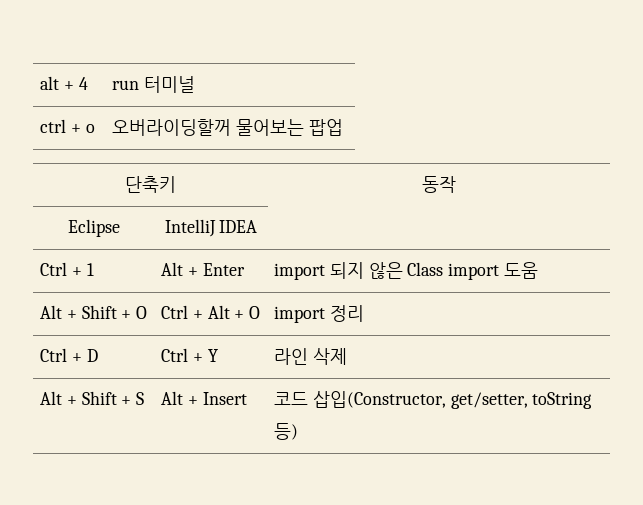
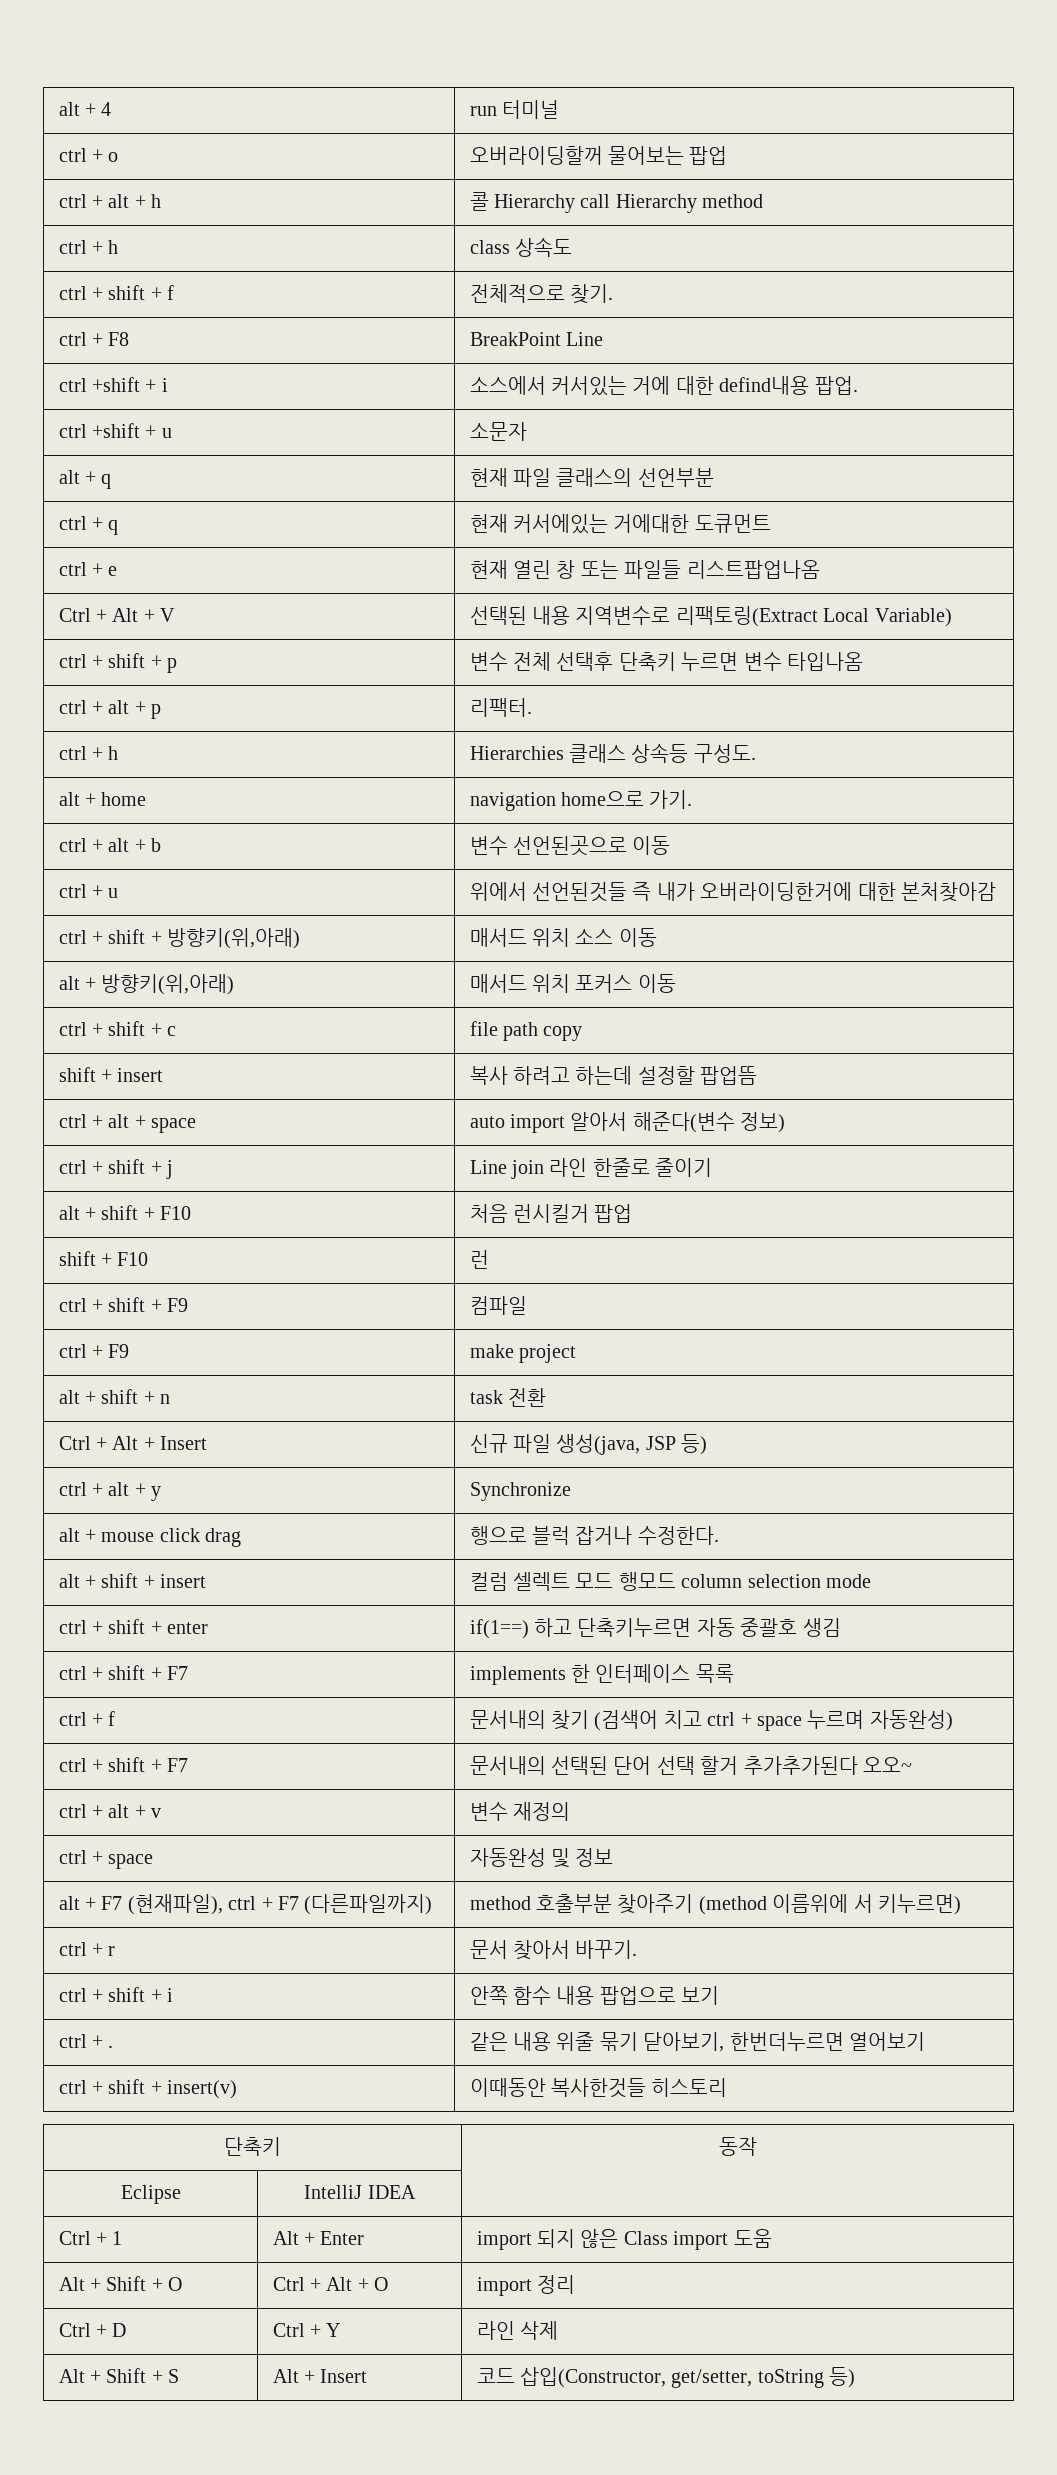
(343, 127) none -> [58,194,162,208] [469,192,764,213] [58,240,119,254] [469,237,573,257] [58,285,175,300] [469,284,614,304] [58,332,130,346] [469,332,604,346] [58,377,168,392] [469,376,858,396] [58,423,172,438] [469,422,527,441] [58,470,112,489] [469,468,714,487] [58,516,119,535] [469,514,771,534] [58,562,118,576] [469,560,820,579] [58,608,176,622] [469,606,952,627] [58,653,178,673] [469,652,864,671] [58,700,162,719] [469,698,532,717] [58,746,119,760] [469,743,756,763] [58,792,147,806] [469,790,693,811] [58,838,162,852] [469,836,671,856] [58,884,119,898] [469,882,997,902] [58,928,301,949] [469,928,657,947] [58,974,235,995] [469,974,676,993] [58,1021,177,1036] [469,1021,583,1041] [58,1067,164,1082] [469,1066,758,1085] [58,1114,197,1133] [469,1112,786,1133] [58,1159,174,1179] [469,1158,713,1179] [58,1205,192,1220] [469,1204,633,1223] [58,1251,149,1266] [469,1250,489,1269] [58,1297,189,1312] [469,1296,527,1315] [58,1344,130,1358] [469,1344,577,1363] [58,1389,171,1404] [469,1388,547,1407] [58,1436,208,1450] [469,1434,708,1455] [58,1482,162,1501] [469,1482,571,1501] [58,1528,242,1547] [469,1526,719,1545] [58,1573,207,1588] [469,1572,872,1591] [58,1619,209,1634] [469,1618,841,1639] [58,1665,189,1680] [469,1664,734,1685] [58,1711,116,1726] [469,1710,953,1731] [58,1757,189,1772] [469,1756,913,1775] [58,1804,162,1818] [469,1802,571,1821] [58,1850,154,1869] [469,1848,614,1868] [58,1894,433,1915] [469,1894,962,1915] [58,1942,116,1956] [469,1940,638,1960] [58,1987,174,2002] [469,1986,720,2005] [58,2034,114,2048] [469,2032,926,2052] [58,2079,238,2099] [469,2078,728,2098] // ctrl + alt + h | 콜 Hierarchy call Hierarchy method // ctrl + h | class 상속도 // ctrl + shift + f | 전체적으로 찾기. // ctrl + F8 | BreakPoint Line // ctrl +shift + i | 소스에서 커서있는 거에 대한 defind내용 팝업. // ctrl +shift + u | 소문자 // alt + q | 현재 파일 클래스의 선언부분 // ctrl + q | 현재 커서에있는 거에대한 도큐먼트 // ctrl + e | 현재 열린 창 또는 파일들 리스트팝업나옴 // Ctrl + Alt + V | 선택된 내용 지역변수로 리팩토링(Extract Local Variable) // ctrl + shift + p | 변수 전체 선택후 단축키 누르면 변수 타입나옴 // ctrl + alt + p | 리팩터. // ctrl + h | Hierarchies 클래스 상속등 구성도. // alt + home | navigation home으로 가기. // ctrl + alt + b | 변수 선언된곳으로 이동 // ctrl + u | 위에서 선언된것들 즉 내가 오버라이딩한거에 대한 본처찾아감 // ctrl + shift + 방향키(위,아래) | 매서드 위치 소스 이동 // alt + 방향키(위,아래) | 매서드 위치 포커스 이동 // ctrl + shift + c | file path copy // shift + insert | 복사 하려고 하는데 설정할 팝업뜸 // ctrl + alt + space | auto import 알아서 해준다(변수 정보) // ctrl + shift + j | Line join 라인 한줄로 줄이기 // alt + shift + F10 | 처음 런시킬거 팝업 // shift + F10 | 런 // ctrl + shift + F9 | 컴파일 // ctrl + F9 | make project // alt + shift + n | task 전환 // Ctrl + Alt + Insert | 신규 파일 생성(java, JSP 등) // ctrl + alt + y | Synchronize // alt + mouse click drag | 행으로 블럭 잡거나 수정한다. // alt + shift + insert | 컬럼 셀렉트 모드 행모드 column selection mode // ctrl + shift + enter | if(1==) 하고 단축키누르면 자동 중괄호 생김 // ctrl + shift + F7 | implements 한 인터페이스 목록 // ctrl + f | 문서내의 찾기 (검색어 치고 ctrl + space 누르며 자동완성) // ctrl + shift + F7 | 문서내의 선택된 단어 선택 할거 추가추가된다 오오~ // ctrl + alt + v | 변수 재정의 // ctrl + space | 자동완성 및 정보 // alt + F7 (현재파일), ctrl + F7 (다른파일까지) | method 호출부분 찾아주기 (method 이름위에 서 키누르면) // ctrl + r | 문서 찾아서 바꾸기. // ctrl + shift + i | 안쪽 함수 내용 팝업으로 보기 // ctrl + . | 같은 내용 위줄 묶기 닫아보기, 한번더누르면 열어보기 // ctrl + shift + insert(v) | 이때동안 복사한것들 히스토리

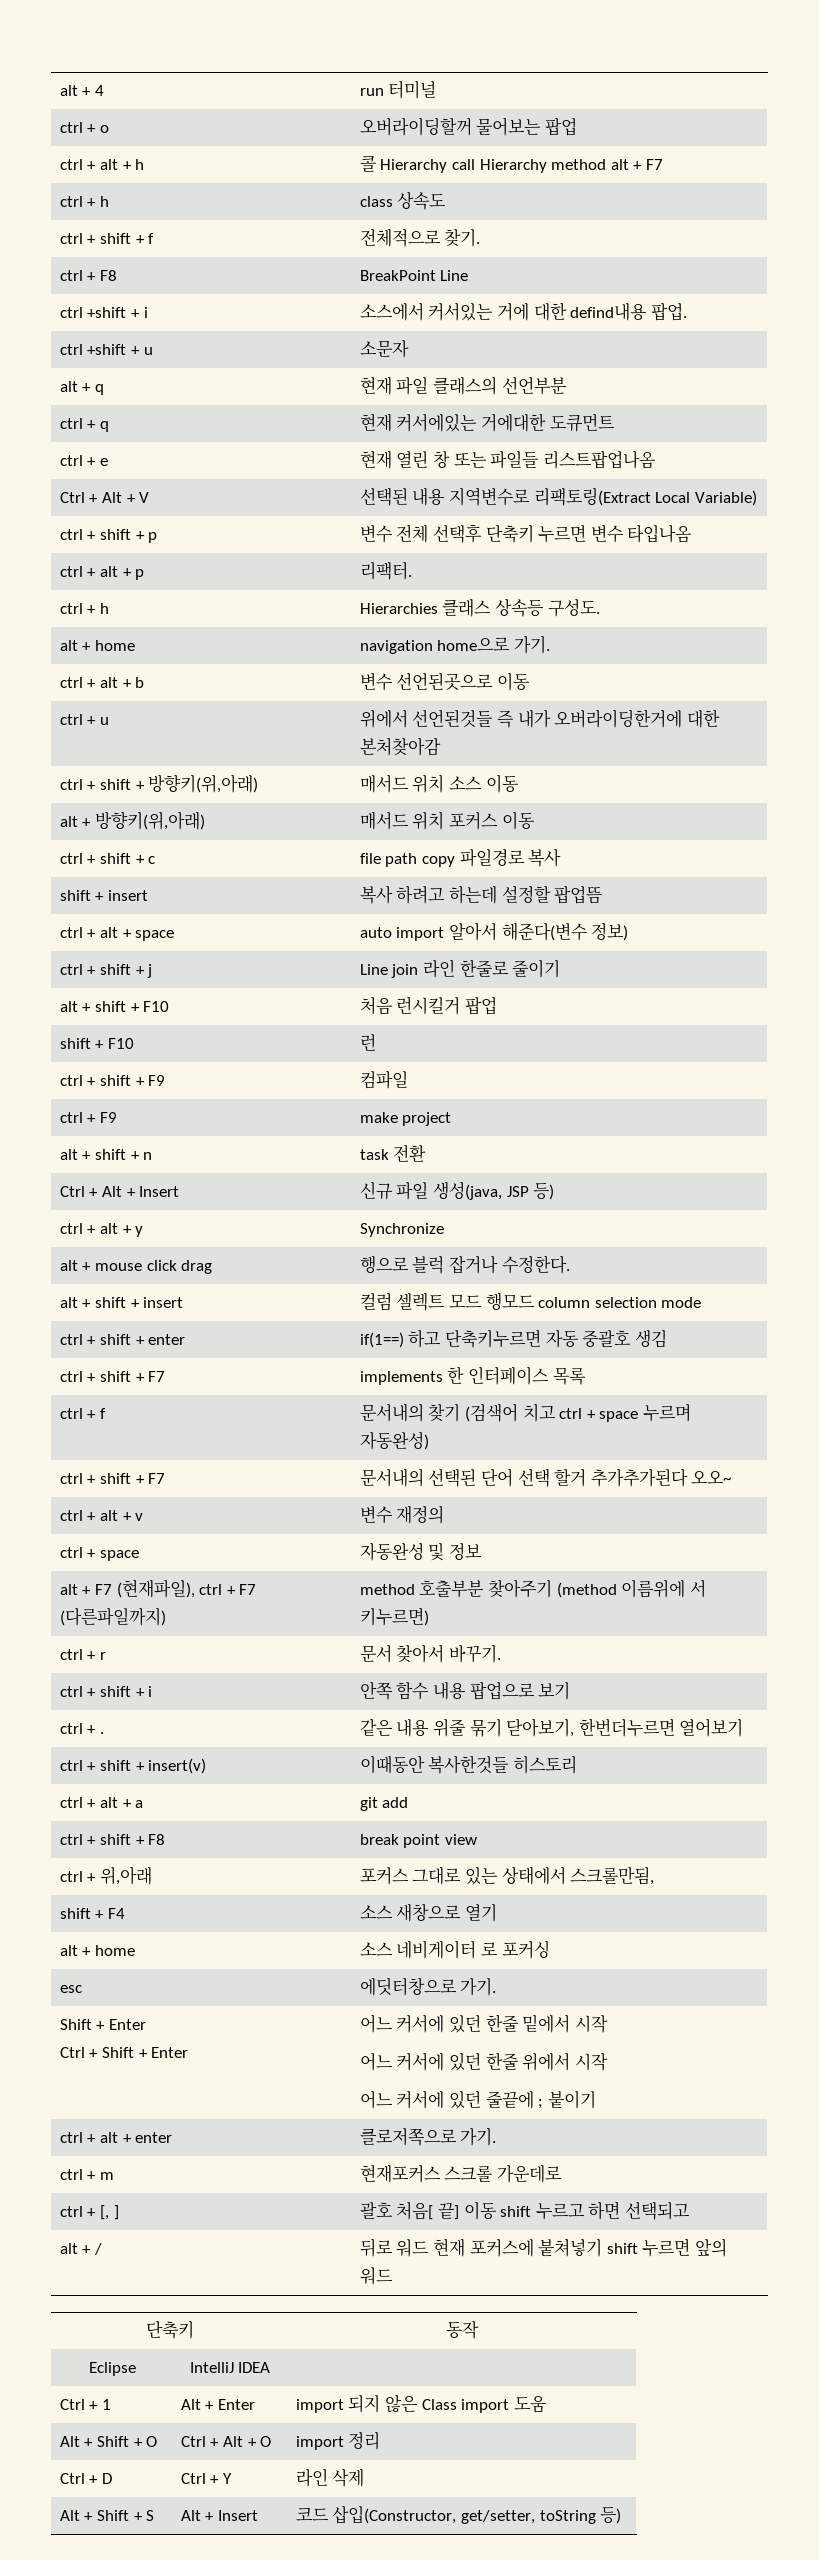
(764, 201) none -> [610,159,663,170] alt + F7
(583, 1033) none -> [459,848,562,867] 파일경로 복사
(728, 2087) none -> [59,1797,144,1808] [359,1797,409,1811] [59,1834,166,1845] [359,1834,478,1848] [59,1866,153,1885] [359,1866,655,1885] [59,1908,126,1919] [359,1903,498,1922] [59,1945,136,1956] [359,1940,550,1959] [59,1985,82,1993] [359,1977,497,1996] [59,2019,147,2030] [59,2047,189,2058] [359,2014,608,2033] [359,2052,608,2071] [359,2090,596,2109] [59,2132,173,2143] [359,2128,497,2146] [59,2169,115,2180] [359,2164,563,2183] [59,2205,119,2220] [359,2201,690,2220] [59,2243,103,2255] [359,2238,727,2257] [359,2267,393,2285] // ctrl + alt + a | git add // ctrl + shift + F8 | break point view // ctrl + 위,아래 | 포커스 그대로 있는 상태에서 스크롤만됨, // shift + F4 | 소스 새창으로 열기 // alt + home | 소스 네비게이터 로 포커싱 // esc | 에딧터창으로 가기. // Shift + Enter // Ctrl + Shift + Enter | 어느 커서에 있던 한줄 밑에서 시작 // 어느 커서에 있던 한줄 위에서 시작 // 어느 커서에 있던 줄끝에 ; 붙이기 // ctrl + alt + enter | 클로저쪽으로 가기. // ctrl + m | 현재포커스 스크롤 가운데로 // ctrl + [, ] | 괄호 처음[ 끝] 이동 shift 누르고 하면 선택되고 // alt + / | 뒤로 워드 현재 포커스에 붙쳐넣기 shift 누르면 앞의 워드

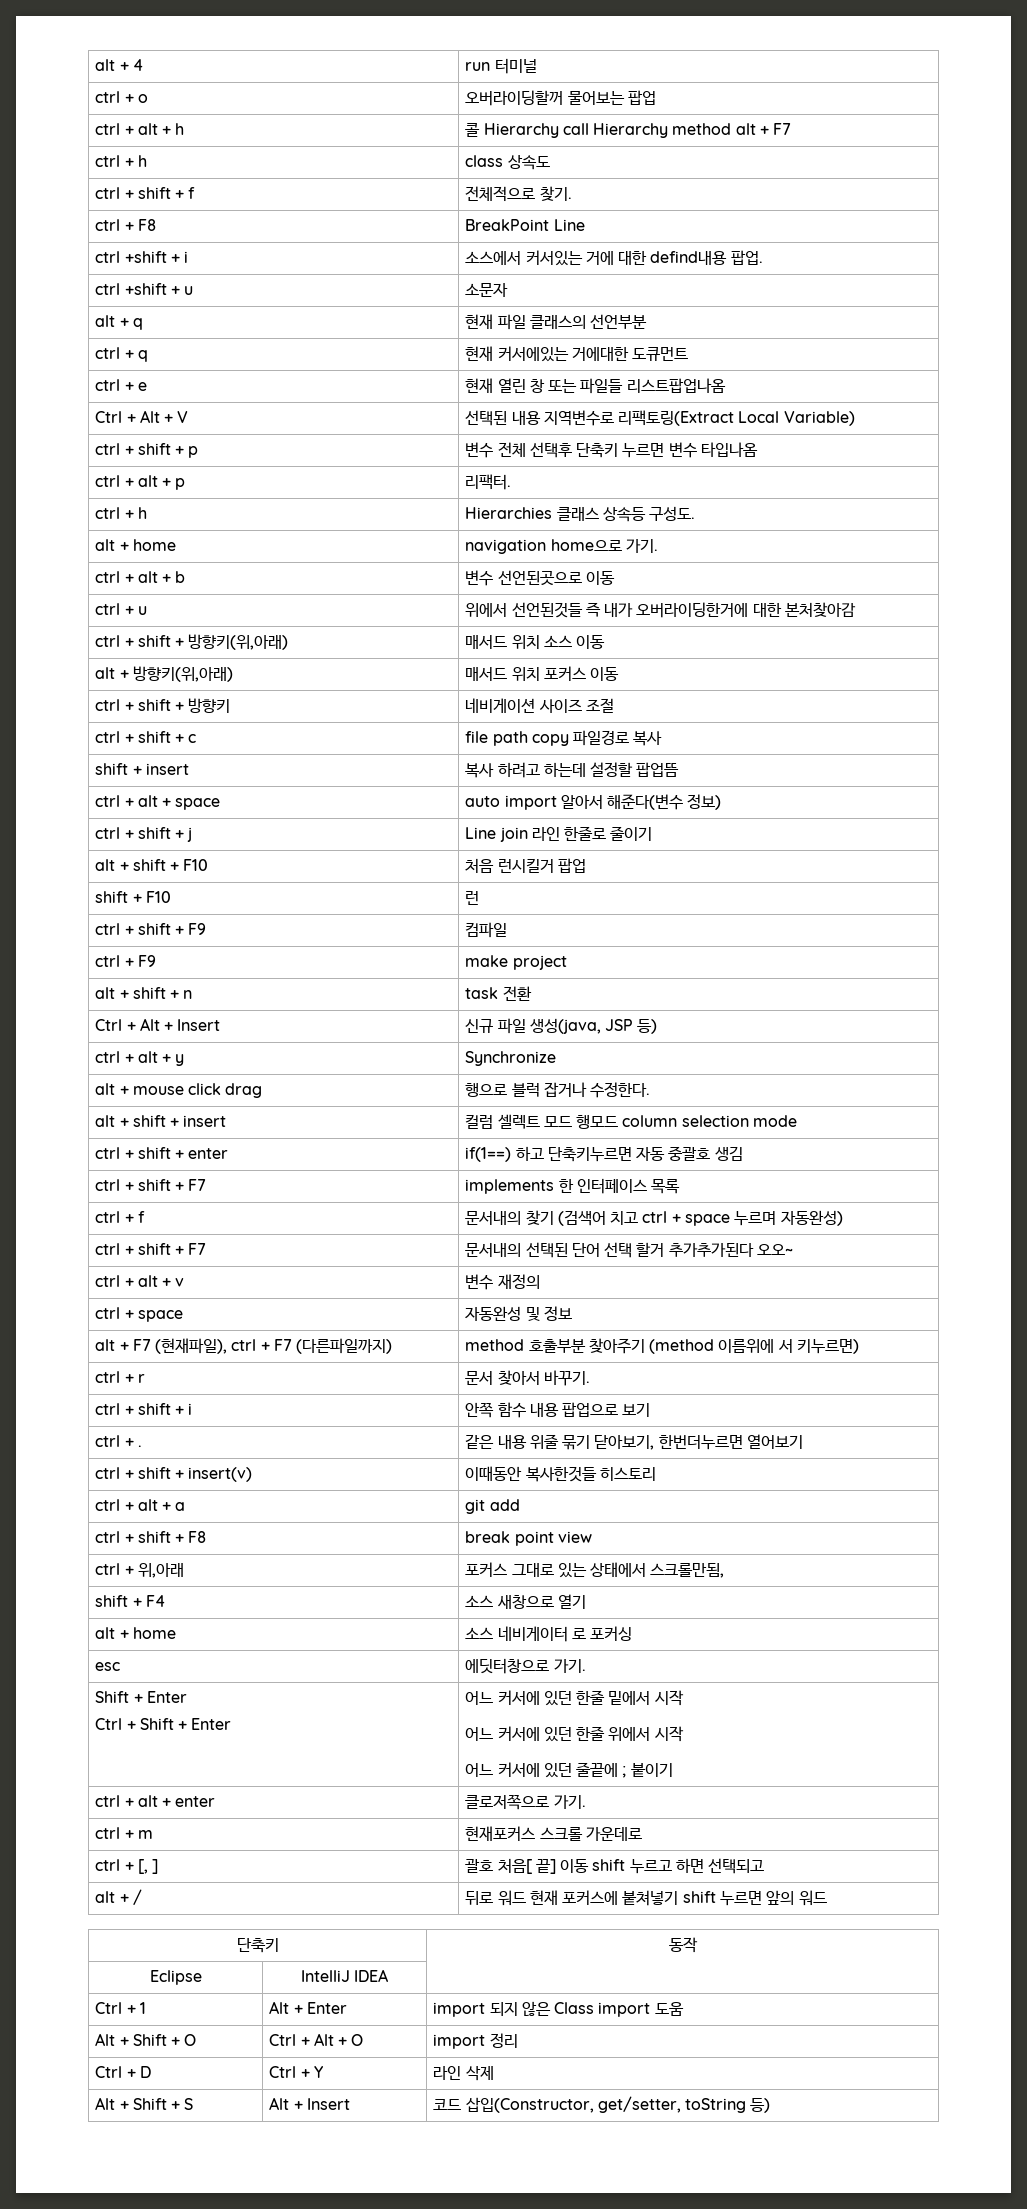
(535, 820) none -> [95,698,231,713] [465,698,614,713] // ctrl + shift + 방향키 | 네비게이션 사이즈 조절

